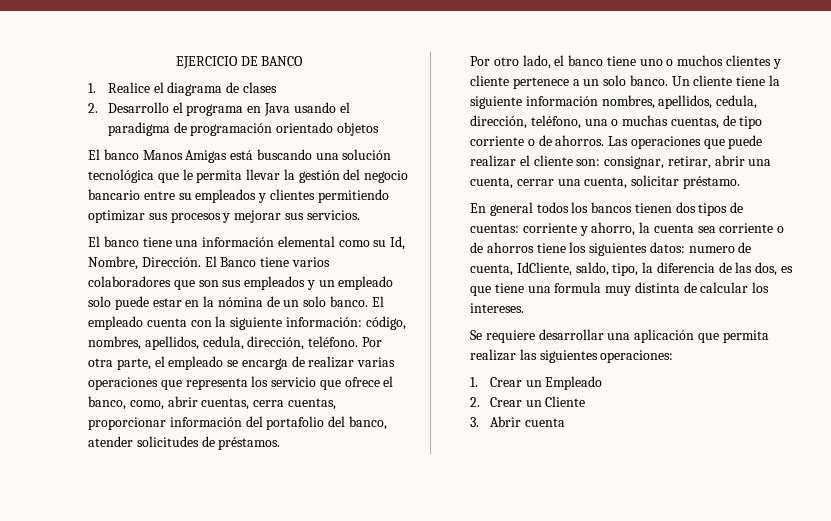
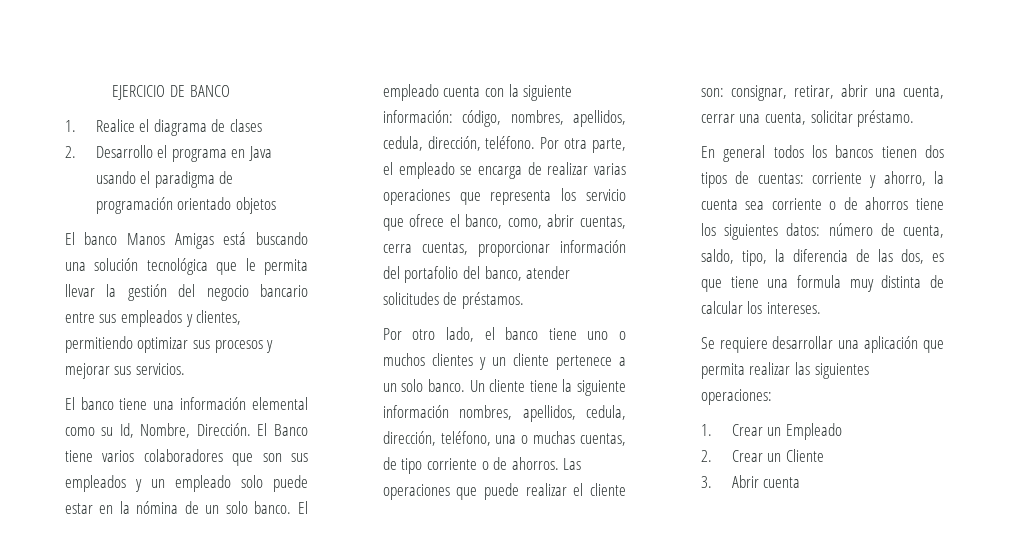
[178,189,315,203] su empleados y clientes -> [99,310,242,327] sus empleados y clientes,
(781, 64) none -> [491,357,506,366] un
[688,246,735,253] numero -> [828,223,873,236] número
[516,262,572,276] IdCliente, -> (944, 231) none

